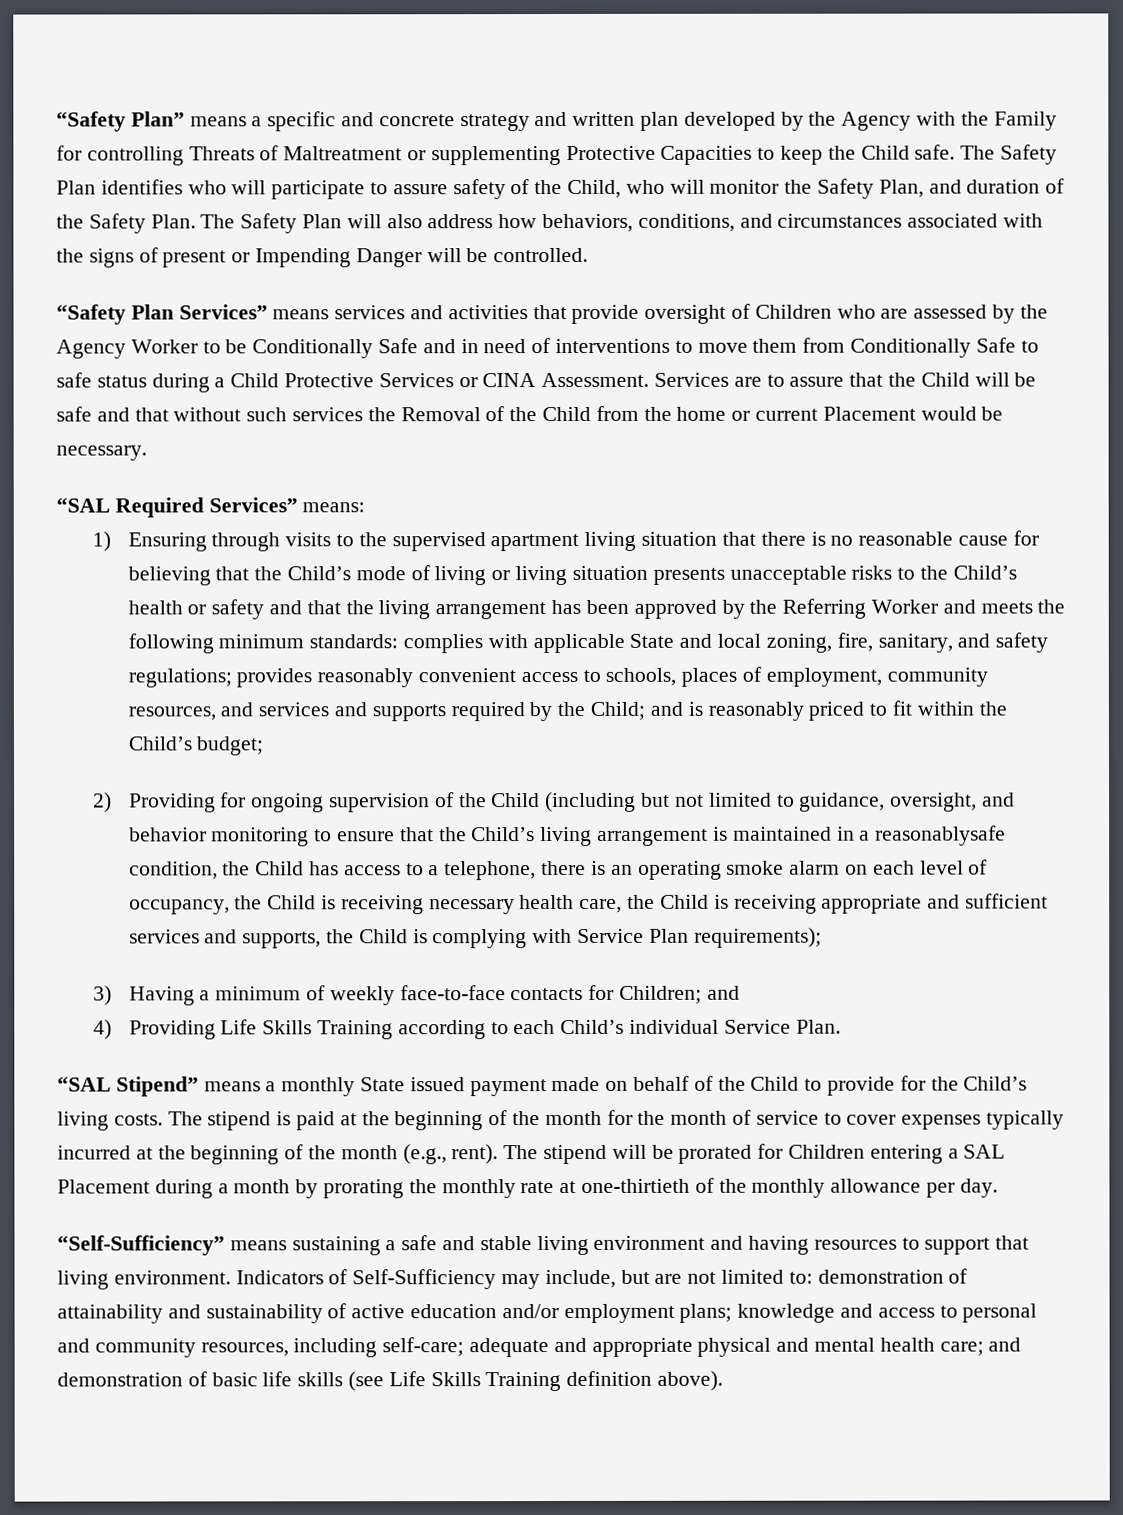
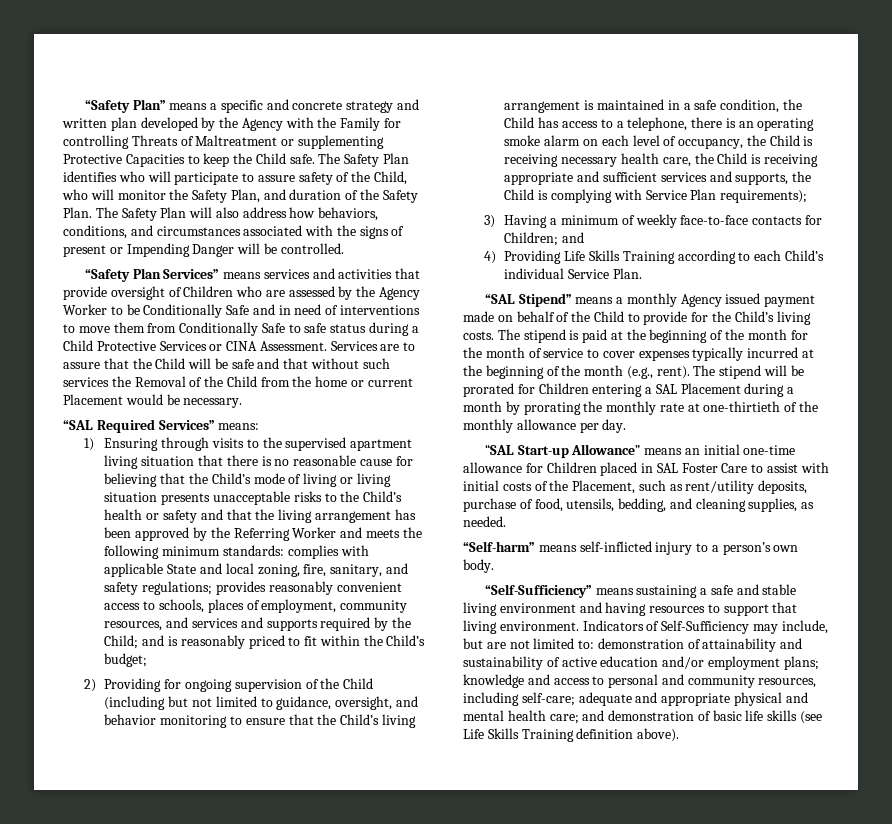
[875,825,1007,846] reasonablysafe -> [694,100,717,110] safe
[360,1077,406,1092] State -> [680,294,722,307] Agency
(998, 1188) none -> [484,444,796,458] [463,462,829,476] [463,480,808,494] [463,498,815,512] [463,516,506,527] [463,541,799,555] [463,559,494,573] // “SAL Start-up Allowance” means an initial one-time allowance for Children placed in SAL Foster Care to assist with initial costs of the Placement, such as rent/utility deposits, purchase of food, utensils, bedding, and cleaning supplies, as needed. // “Self-harm” means self-inflicted injury to a person’s own body.

